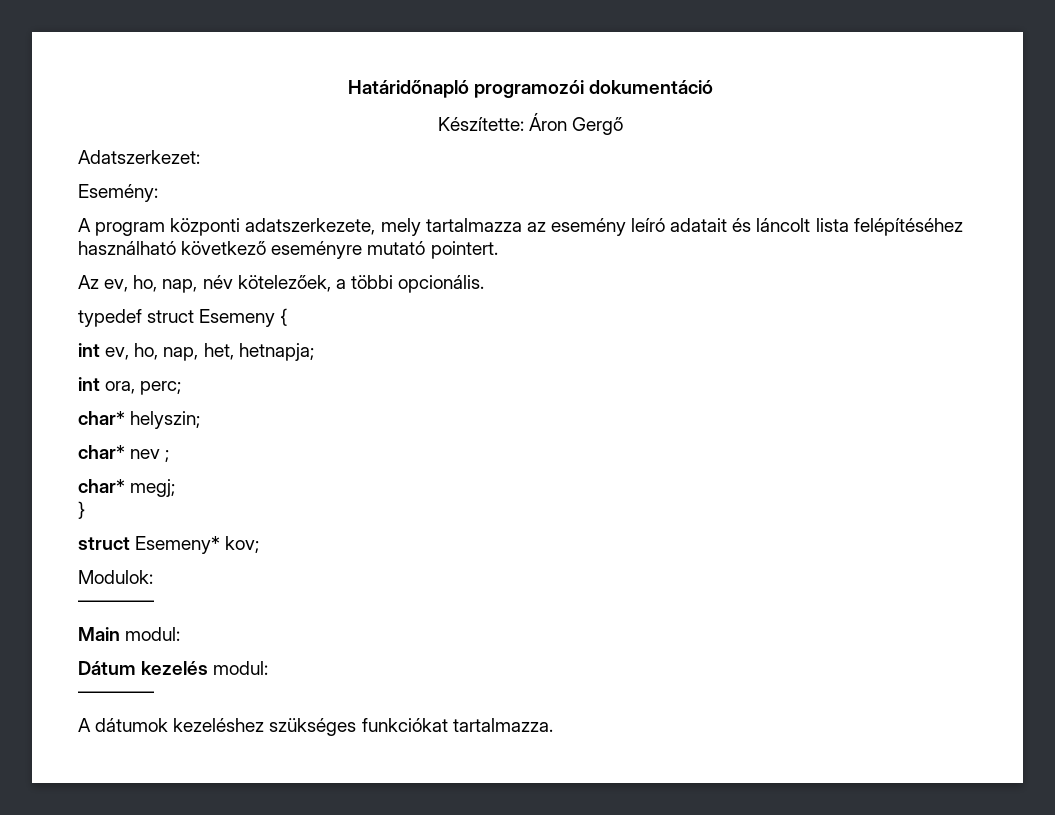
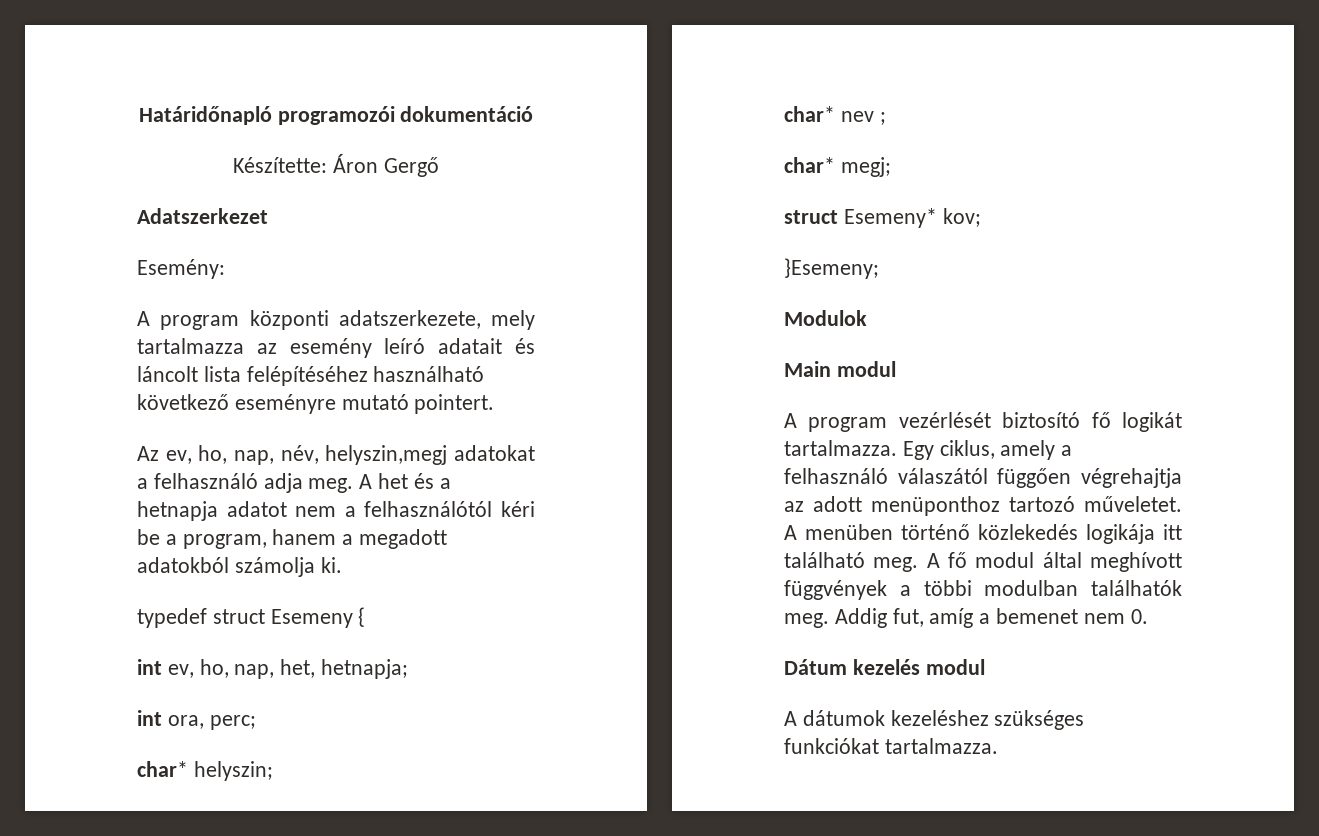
[78,150,200,164] Adatszerkezet: -> [137,208,268,224] Adatszerkezet
[202,275,485,293] név kötelezőek, a többi opcionális. -> [280,445,535,465] [137,473,451,493] [137,501,535,521] [137,529,448,549] [137,557,342,577] név, helyszin,megj adatokat a felhasználó adja meg. A het és a hetnapja adatot nem a felhasználótól kéri be a program, hanem a megadott adatokból számolja ki.
[78,501,85,519] // } -> (891, 167) none
[78,570,153,584] [78,600,154,607] Modulok: // ———— -> [784,258,879,279] [784,310,867,326] }Esemeny; // Modulok
[125,627,181,641] modul: -> [836,361,896,377] [784,412,1182,432] [784,440,1073,460] [784,468,1182,488] [784,496,1182,516] [784,524,1182,544] [784,552,1182,572] [784,580,1182,600] [784,608,1148,628] modul // A program vezérlését biztosító fő logikát tartalmazza. Egy ciklus, amely a felhasználó válaszától függően végrehajtja az adott menüponthoz tartozó műveletet. A menüben történő közlekedés logikája itt található meg. A fő modul által meghívott függvények a többi modulban találhatók meg. Addig fut, amíg a bemenet nem 0.
[213,661,269,675] [78,691,154,698] modul: // ———— -> [925,659,985,675] modul

